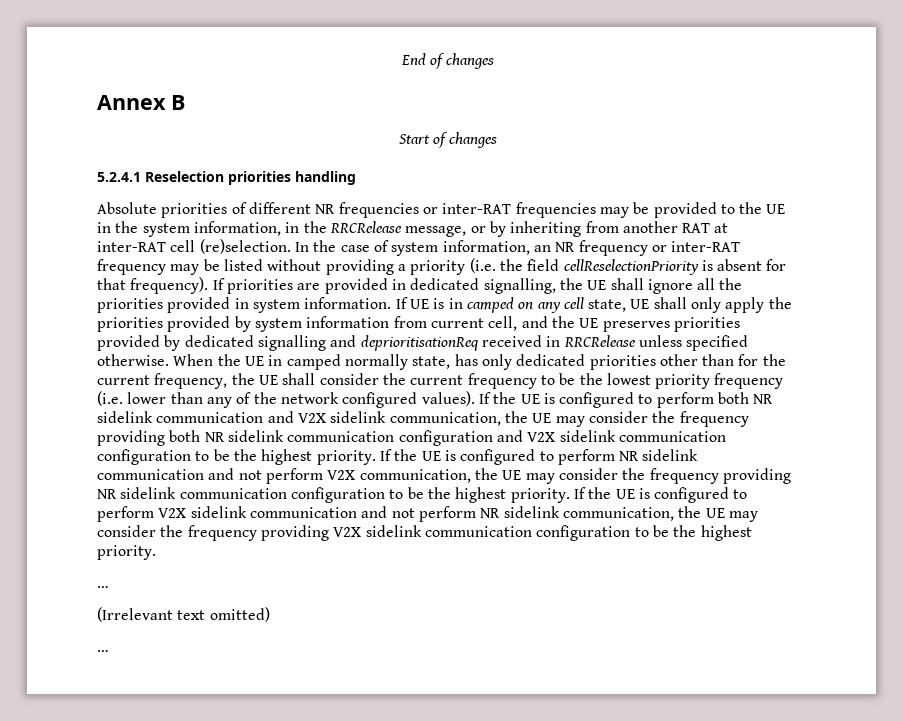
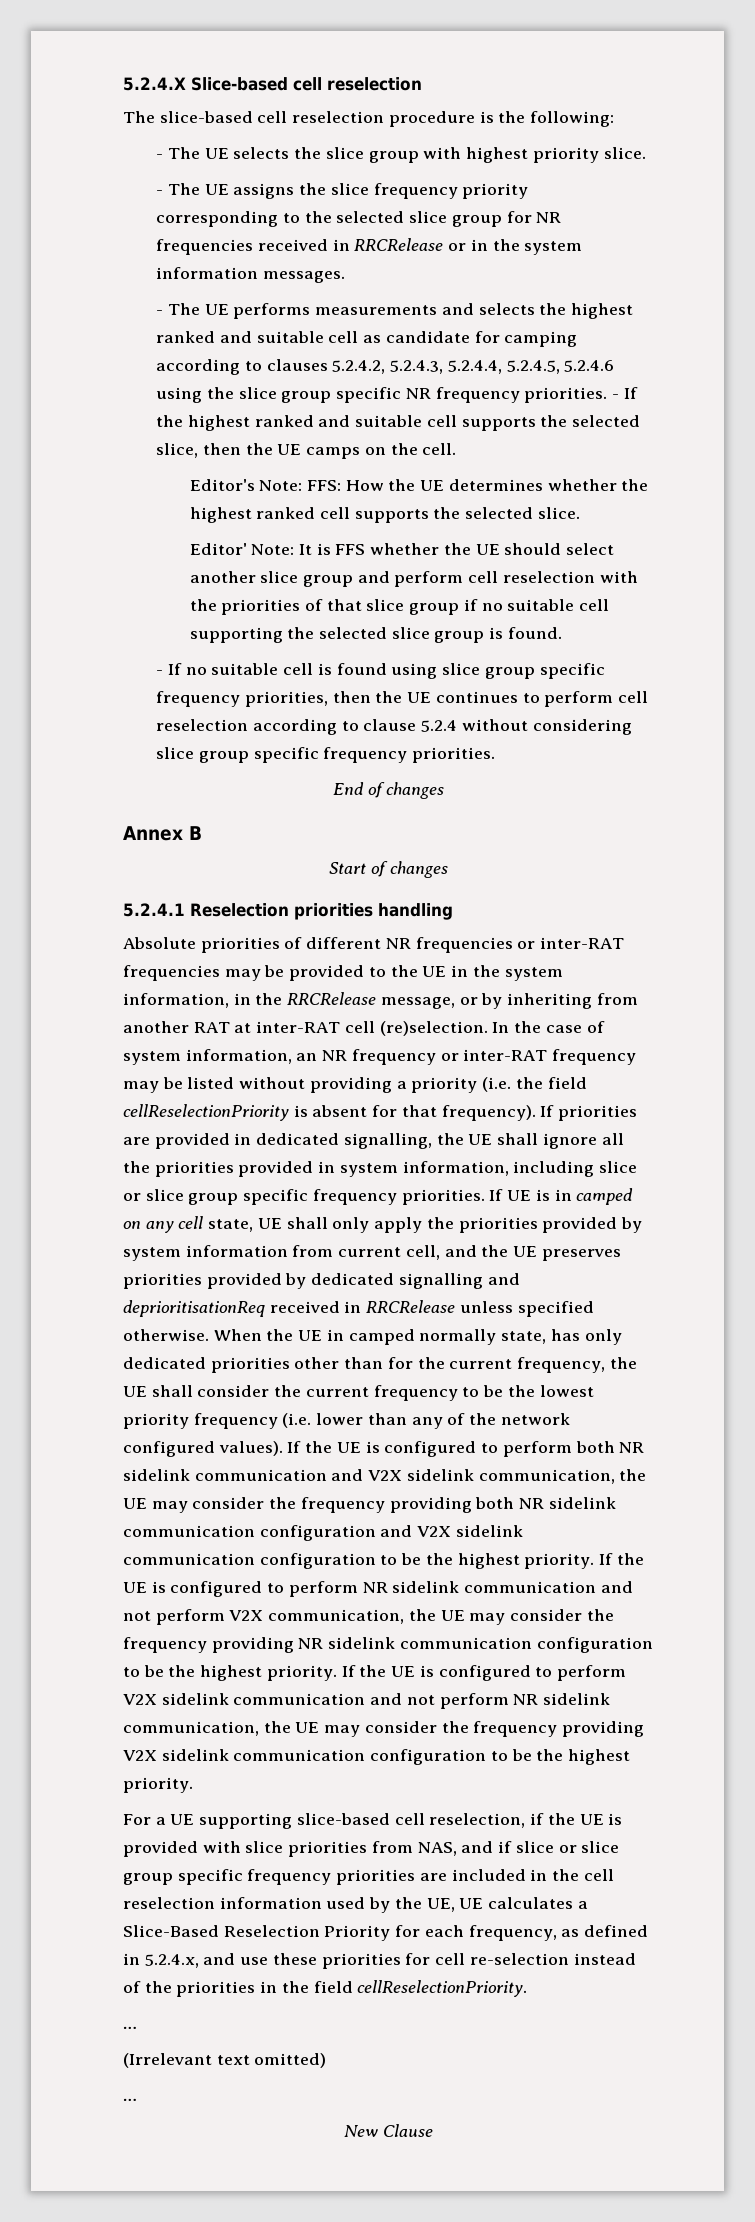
(400, 59) none -> [123,77,422,91] [123,111,615,127] [156,147,646,163] [156,183,529,199] [156,211,562,227] [156,238,583,255] [156,267,345,283] [156,303,634,319] [156,331,578,347] [156,359,615,375] [156,387,638,403] [156,415,641,431] [156,443,457,459] [189,479,649,491] [189,507,580,523] [189,543,615,555] [189,571,638,587] [189,599,610,615] [189,627,562,643] [156,663,605,679] [156,691,649,707] [156,719,632,735] [156,747,496,763] 5.2.4.X Slice-based cell reselection // The slice-based cell reselection procedure is the following: // - The UE selects the slice group with highest priority slice. // - The UE assigns the slice frequency priority corresponding to the selected slice group for NR frequencies received in RRCRelease or in the system information messages. // - The UE performs measurements and selects the highest ranked and suitable cell as candidate for camping according to clauses 5.2.4.2, 5.2.4.3, 5.2.4.4, 5.2.4.5, 5.2.4.6 using the slice group specific NR frequency priorities. - If the highest ranked and suitable cell supports the selected slice, then the UE camps on the cell. // Editor's Note: FFS: How the UE determines whether the highest ranked cell supports the selected slice. // Editor' Note: It is FFS whether the UE should select another slice group and perform cell reselection with the priorities of that slice group if no suitable cell supporting the selected slice group is found. // - If no suitable cell is found using slice group specific frequency priorities, then the UE continues to perform cell reselection according to clause 5.2.4 without considering slice group specific frequency priorities. //
[304,297,392,309] information. -> [402,1161,638,1177] [123,1189,485,1205] information, including slice or slice group specific frequency priorities.
(156, 552) none -> [123,1813,623,1829] [123,1841,620,1857] [123,1869,614,1885] [123,1897,588,1913] [123,1925,649,1941] [123,1953,636,1969] [123,1980,528,1997] // For a UE supporting slice-based cell reselection, if the UE is provided with slice priorities from NAS, and if slice or slice group specific frequency priorities are included in the cell reselection information used by the UE, UE calculates a Slice-Based Reselection Priority for each frequency, as defined in 5.2.4.x, and use these priorities for cell re-selection instead of the priorities in the field cellReselectionPriority.
(109, 651) none -> [344,2124,433,2137] // New Clause

